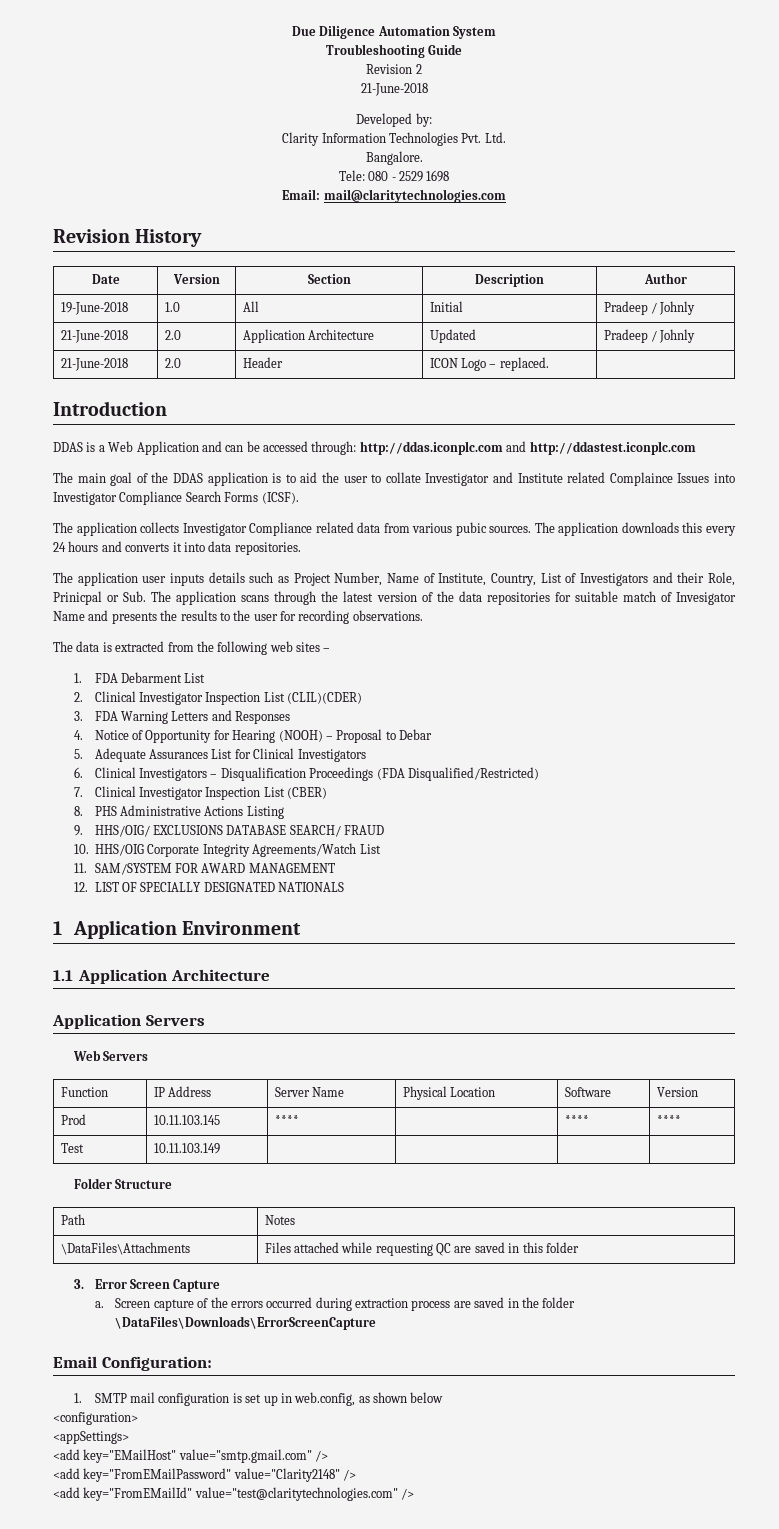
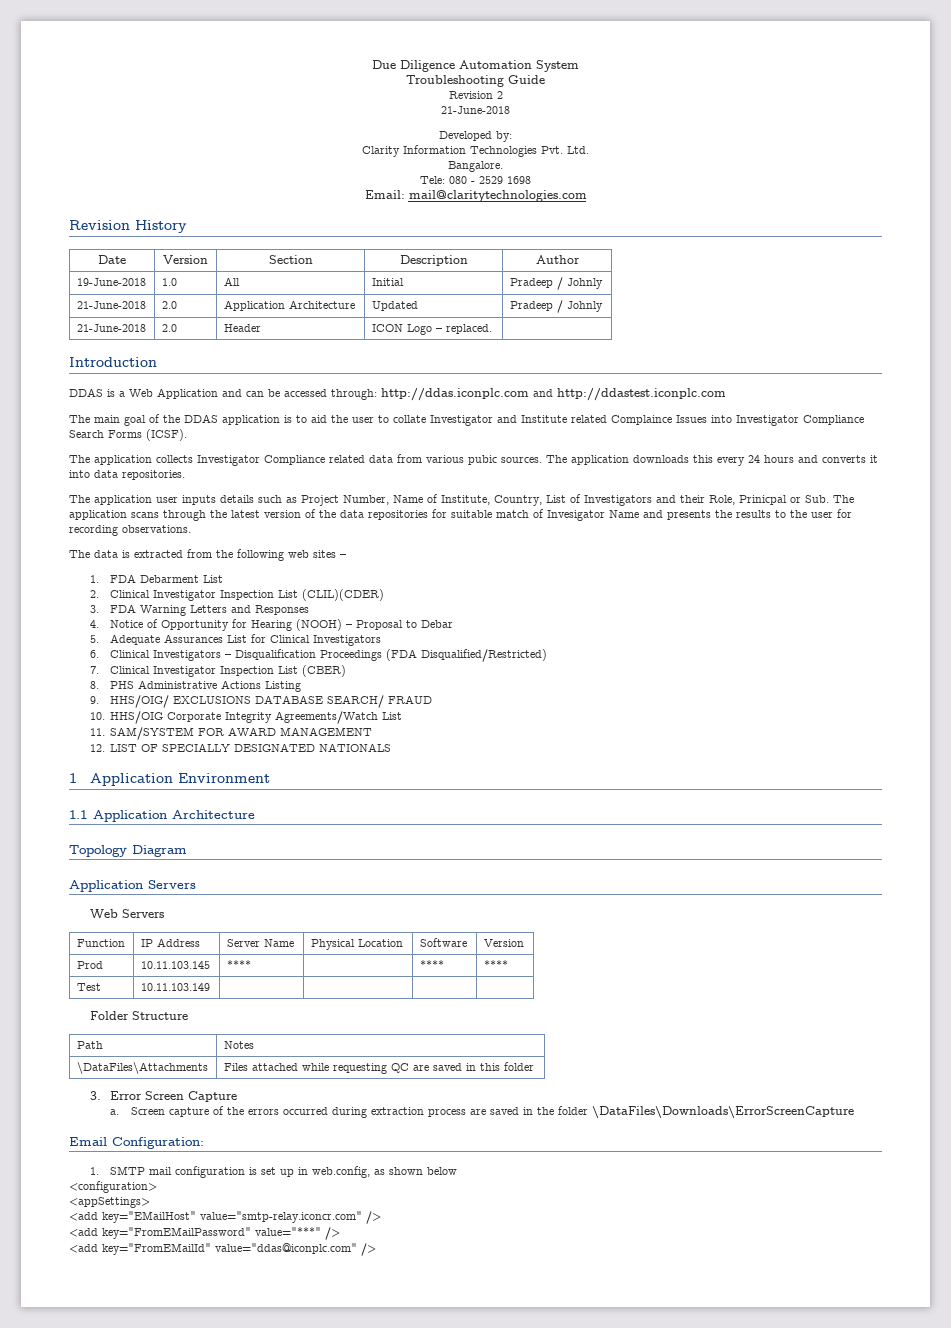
(270, 975) none -> [69,845,187,857] // Topology Diagram
[178,1449,312,1463] value="smtp.gmail.com" -> [200,1211,362,1223] value="smtp-relay.iconcr.com"
[233,1468,340,1482] value="Clarity2148" -> [255,1227,321,1236] value="***"
[194,1487,398,1501] value="test@claritytechnologies.com" -> [215,1243,357,1254] value="ddas@iconplc.com"

